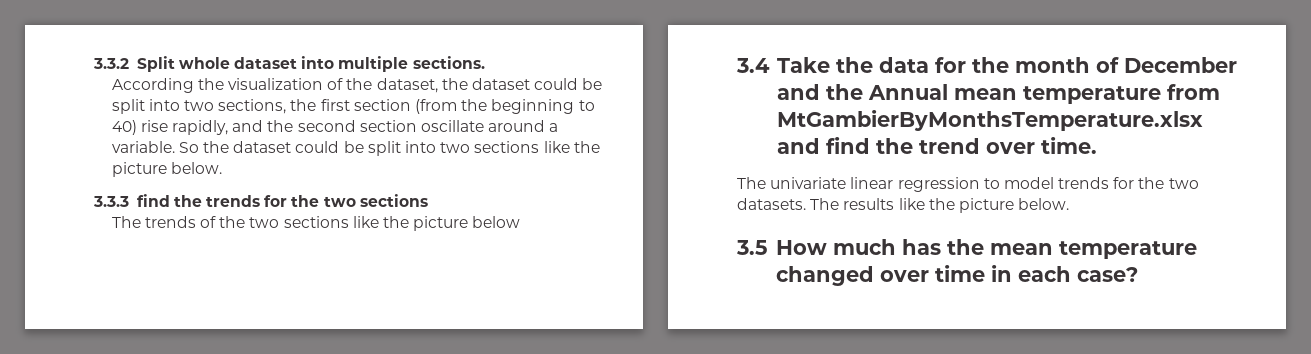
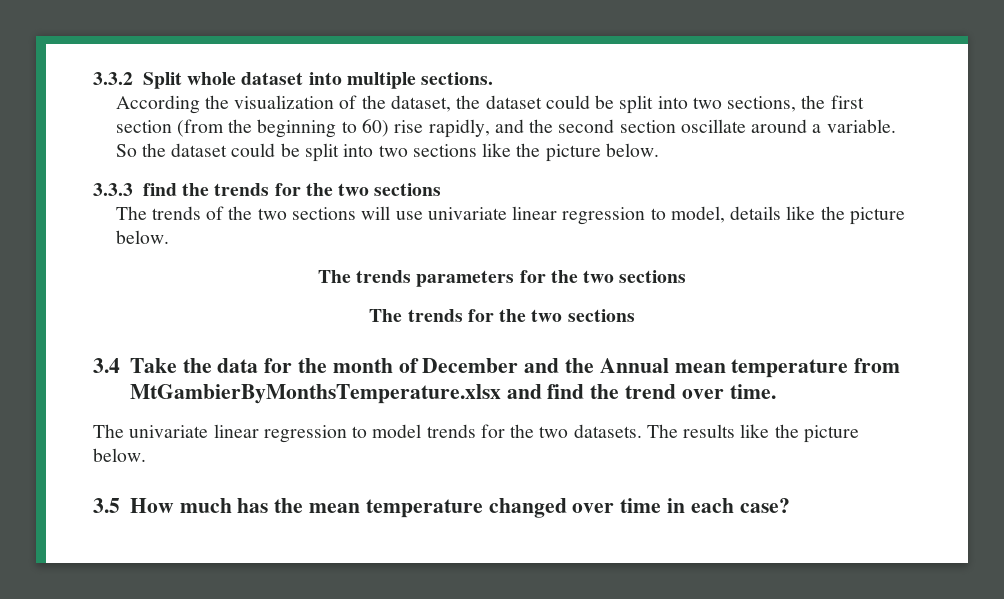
[111,120,137,135] 40) -> [361,119,389,137] 60)
[352,216,521,231] like the picture below -> [361,206,905,225] [115,230,169,244] [317,270,687,287] [369,309,635,322] will use univariate linear regression to model, details like the picture below. // The trends parameters for the two sections // The trends for the two sections

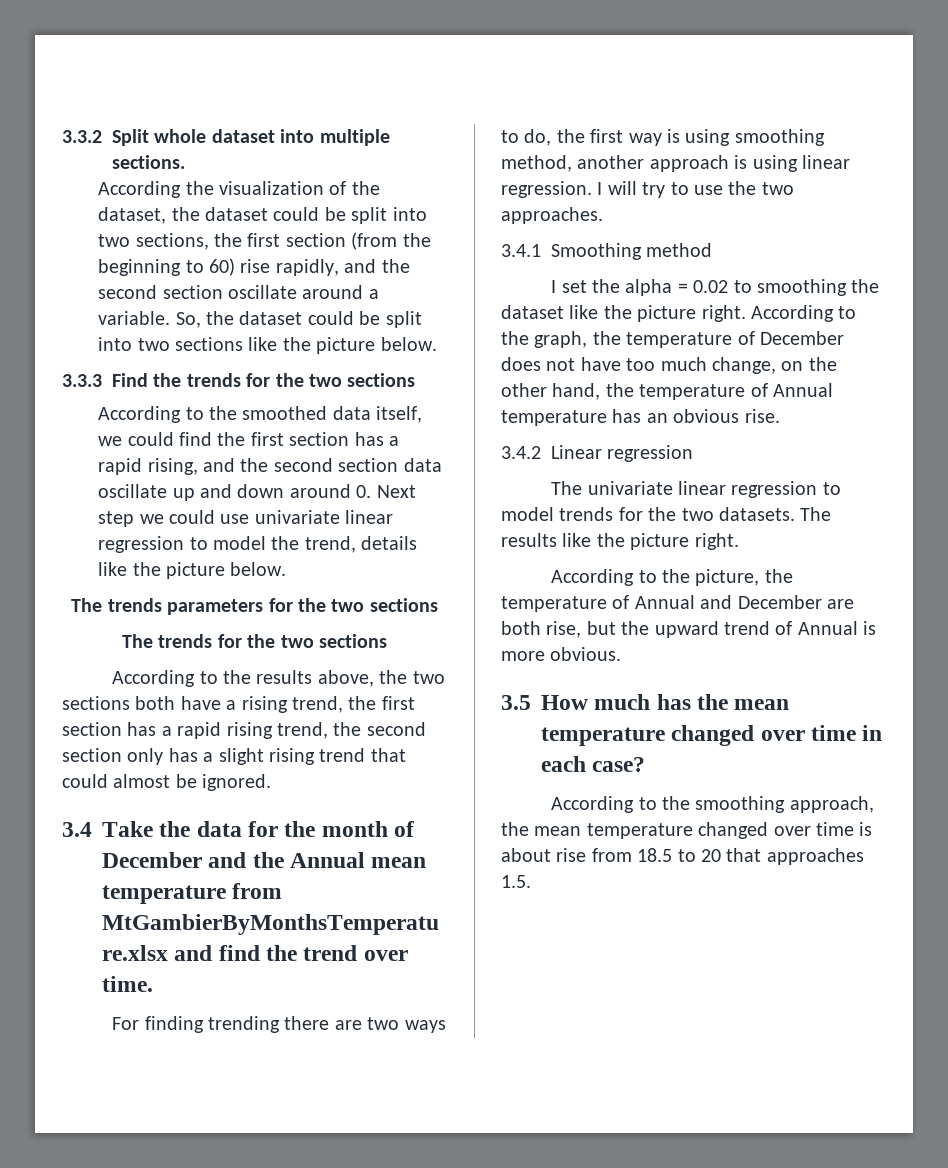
[115,144,137,157] So -> [175,312,201,328] So,
[142,183,177,196] find -> [112,373,148,387] Find
[115,206,391,220] The trends of the two sections will -> [98,406,423,423] [98,432,399,446] [98,458,442,475] [98,484,416,501] [98,510,215,527] According to the smoothed data itself, we could find the first section has a rapid rising, and the second section data oscillate up and down around 0. Next step we could
[670,206,725,223] model, -> [212,536,356,553] model the trend,
(635, 315) none -> [112,670,445,687] [62,696,415,713] [62,722,426,739] [62,748,406,765] [62,774,272,791] // According to the results above, the two sections both have a rising trend, the first section has a rapid rising trend, the second section only has a slight rising trend that could almost be ignored.
(776, 391) none -> [112,1016,446,1033] [501,129,825,146] [501,155,850,172] [501,181,794,198] [501,207,603,224] [501,243,713,260] [551,279,880,296] [501,305,857,322] [501,331,844,348] [501,357,837,374] [501,383,833,400] [501,409,780,426] [501,445,694,462] // For finding trending there are two ways to do, the first way is using smoothing method, another approach is using linear regression. I will try to use the two approaches. // 3.4.1 Smoothing method // I set the alpha = 0.02 to smoothing the dataset like the picture right. According to the graph, the temperature of December does not have too much change, on the other hand, the temperature of Annual temperature has an obvious rise. // 3.4.2 Linear regression
[93,448,146,462] below. -> [694,533,739,550] [551,569,793,586] [501,595,854,612] [501,621,877,638] [501,647,622,661] right. // According to the picture, the temperature of Annual and December are both rise, but the upward trend of Annual is more obvious.
(790, 505) none -> [551,796,874,813] [501,822,873,839] [501,848,864,865] [501,875,531,888] // According to the smoothing approach, the mean temperature changed over time is about rise from 18.5 to 20 that approaches 1.5.

